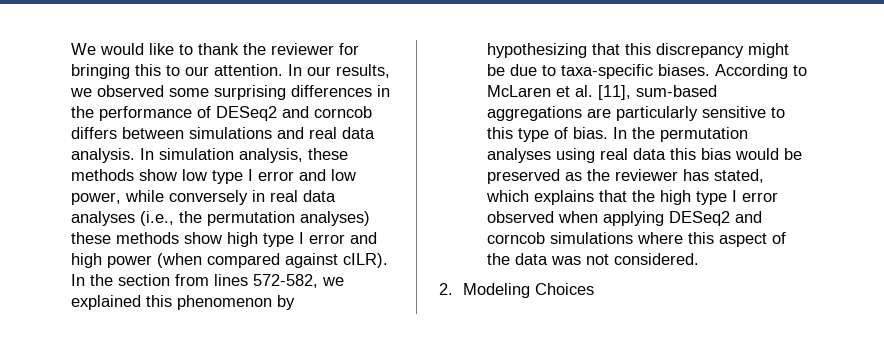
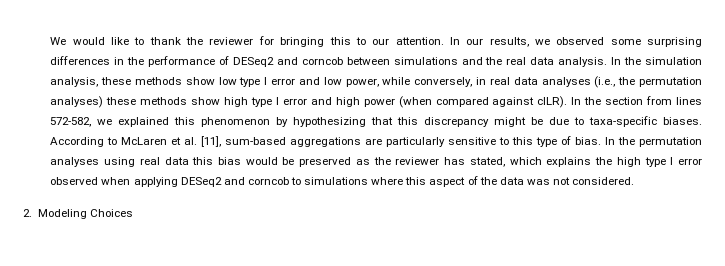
[70,127,117,139] differs -> (343, 61) none
(304, 133) none -> [485,57,503,65] the
(154, 154) none -> [624,57,642,65] the
[168,190,248,205] conversely -> [414,77,473,87] conversely,
[598,190,627,202] that -> (592, 162) none
(545, 238) none -> [290,177,301,185] to

